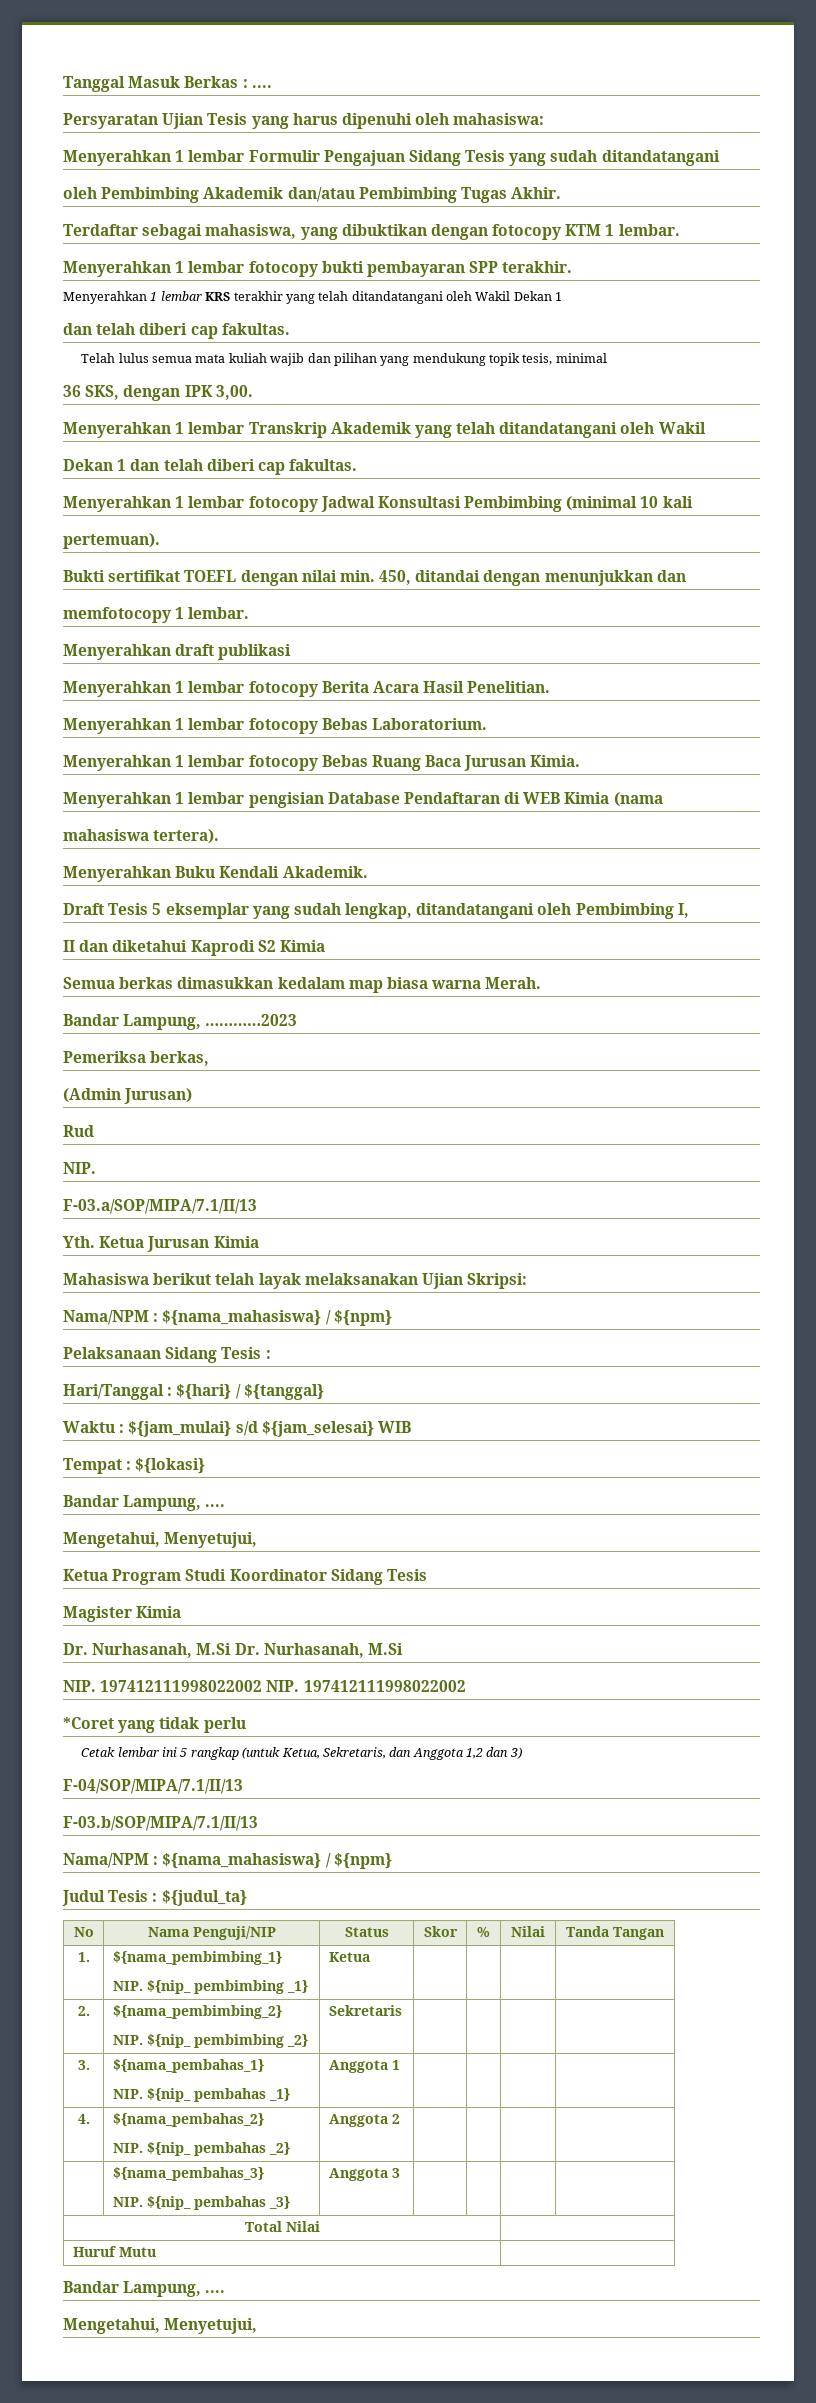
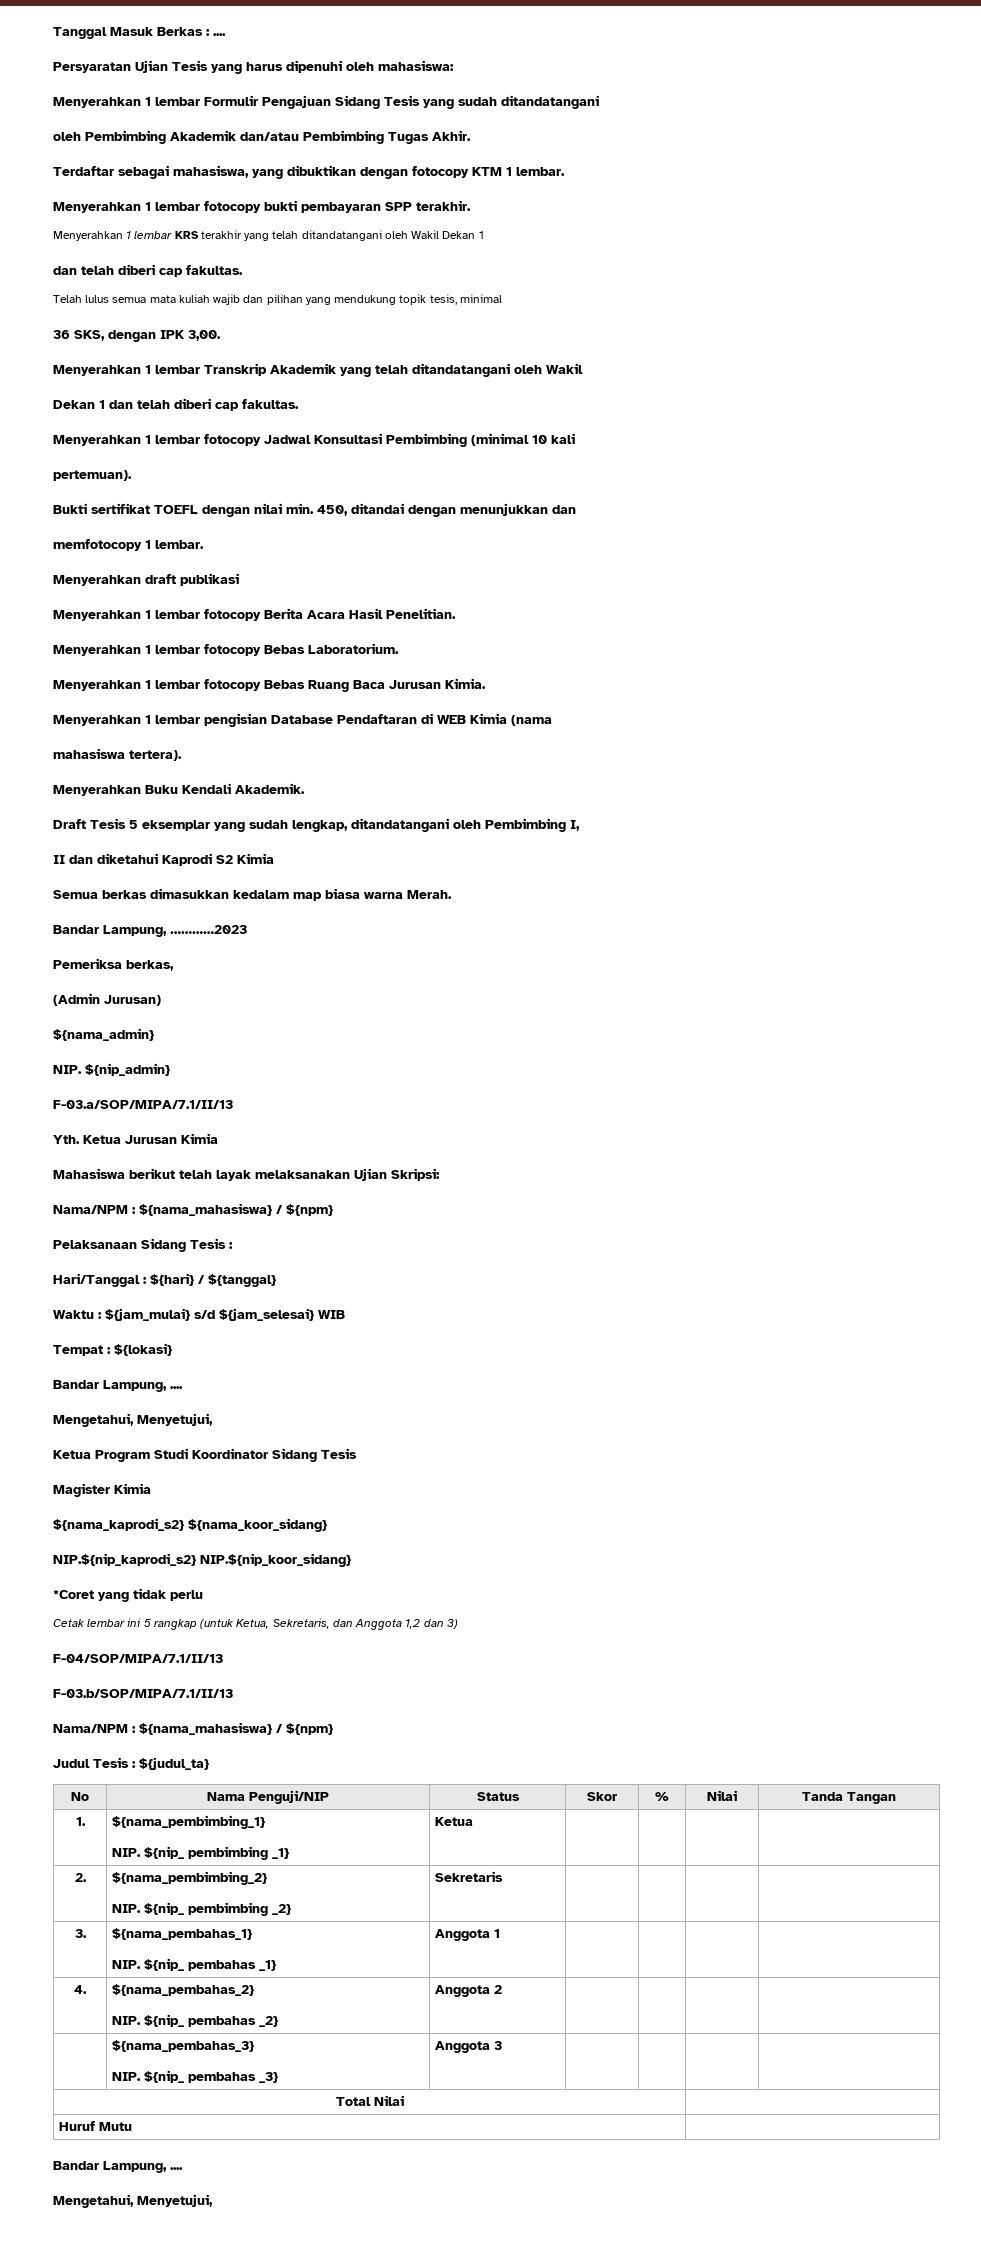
[63,1125,94,1137] [63,1162,96,1174] Rud // NIP. -> [53,1028,154,1041] [53,1063,170,1076] ${nama_admin} // NIP. ${nip_admin}
[63,1643,403,1658] [63,1680,466,1692] Dr. Nurhasanah, M.Si Dr. Nurhasanah, M.Si // NIP. 197412111998022002 NIP. 197412111998022002 -> [53,1518,327,1532] [53,1553,351,1567] ${nama_kaprodi_s2} ${nama_koor_sidang} // NIP.${nip_kaprodi_s2} NIP.${nip_koor_sidang}

